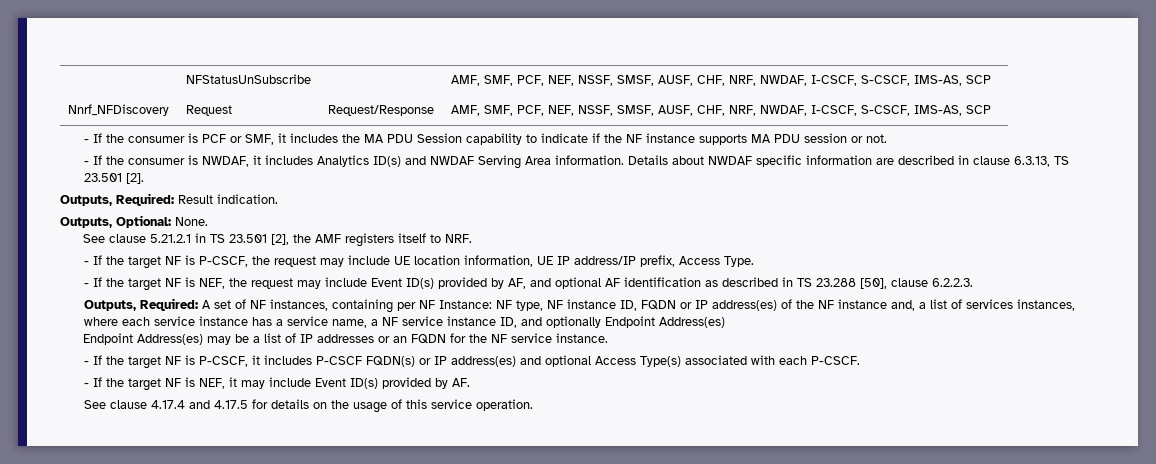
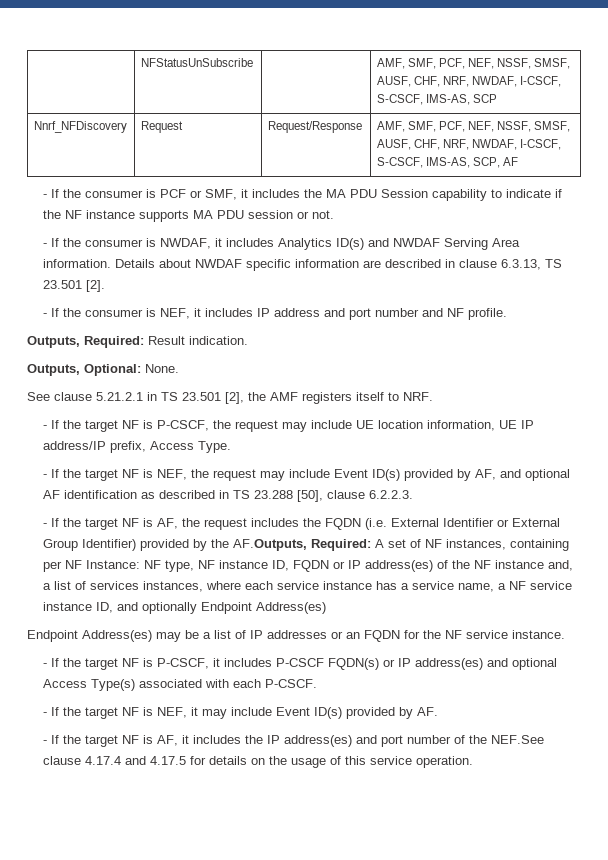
[966,105,992,114] SCP -> [473,157,519,168] SCP, AF
(144, 178) none -> [43,308,508,320] // - If the consumer is NEF, it includes IP address and port number and NF profile.
[83,300,136,311] Outputs, -> [43,518,561,530] [43,539,308,551] - If the target NF is AF, the request includes the FQDN (i.e. External Identifier or External Group Identifier) provided by the AF.Outputs,
[83,400,106,409] See -> [43,735,545,747] - If the target NF is AF, it includes the IP address(es) and port number of the NEF.See

